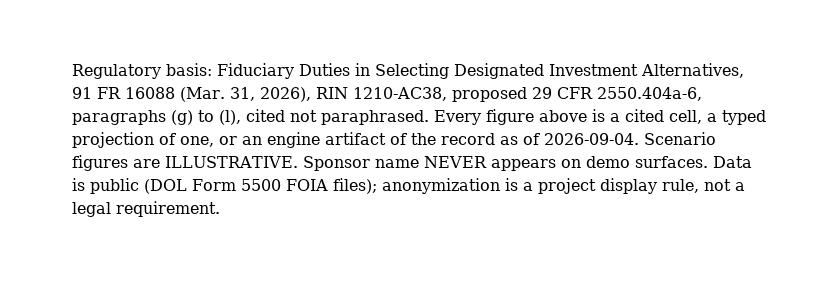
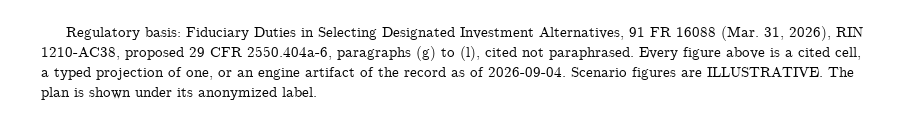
[302,156,752,171] [72,178,745,194] [72,201,220,217] Sponsor name NEVER appears on demo surfaces. Data is public (DOL Form 5500 FOIA files); anonymization is a project display rule, not a legal requirement. -> [828,67,854,77] [41,87,317,100] The plan is shown under its anonymized label.

